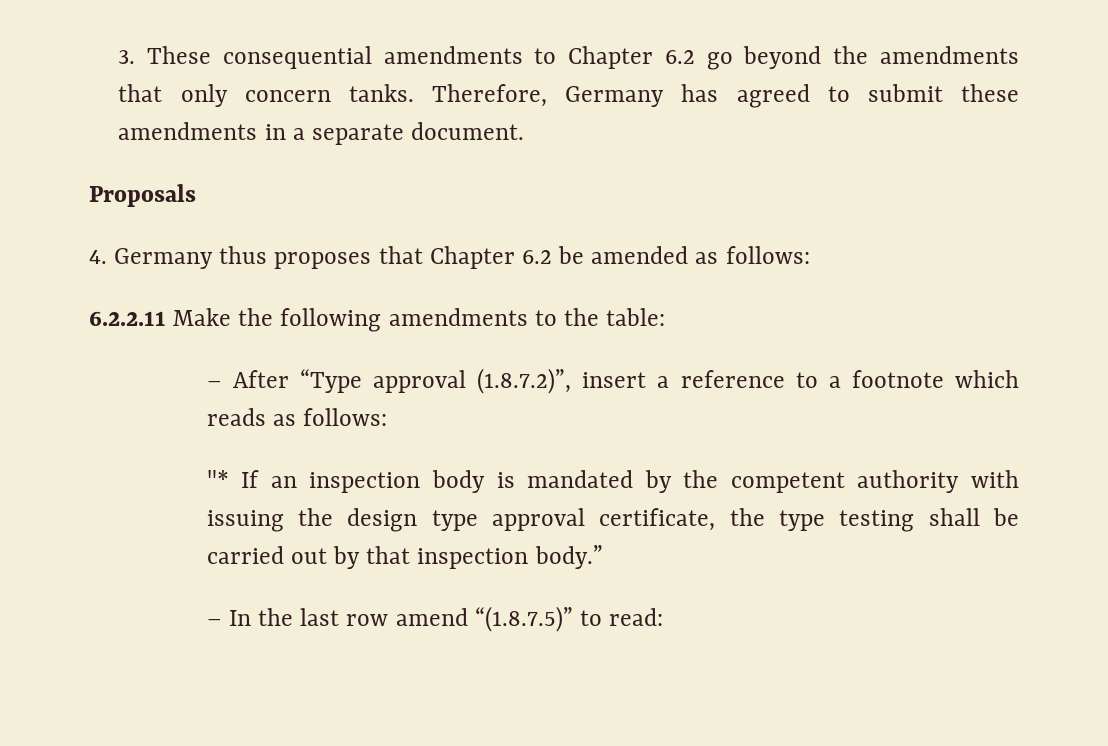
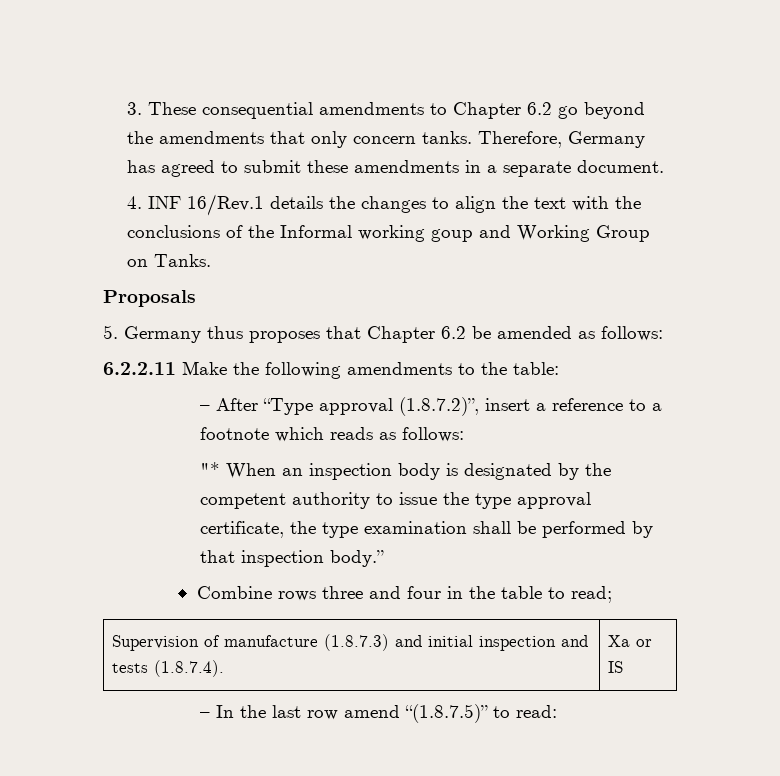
(525, 131) none -> [127,194,642,216] [127,225,651,242] [127,254,212,267] // 4. INF 16/Rev.1 details the changes to align the text with the conclusions of the Informal working goup and Working Group on Tanks.
[89,250,107,264] 4. -> [103,325,118,339] 5.
[241,470,260,488] If -> [225,463,276,479] When
[527,470,634,488] mandated -> [463,463,552,480] designated
[971,470,1020,488] [206,508,418,532] with issuing the design -> [375,492,469,505] to issue the
[839,510,915,532] testing -> [363,521,467,534] examination
[206,546,327,564] carried out -> [541,521,626,538] performed
(603, 557) none -> [196,586,612,603] [111,634,588,651] [111,660,224,677] [607,635,652,647] [607,661,623,673] // Combine rows three and four in the table to read; // Supervision of manufacture (1.8.7.3) and initial inspection and tests (1.8.7.4). | Xa or IS

